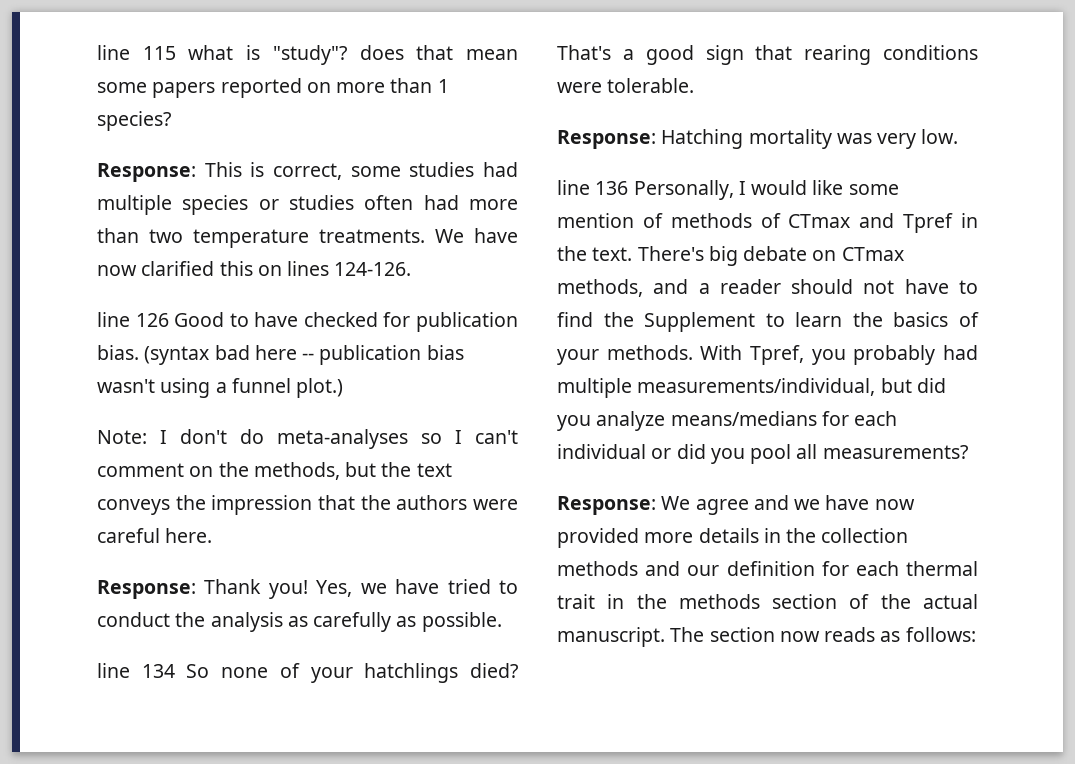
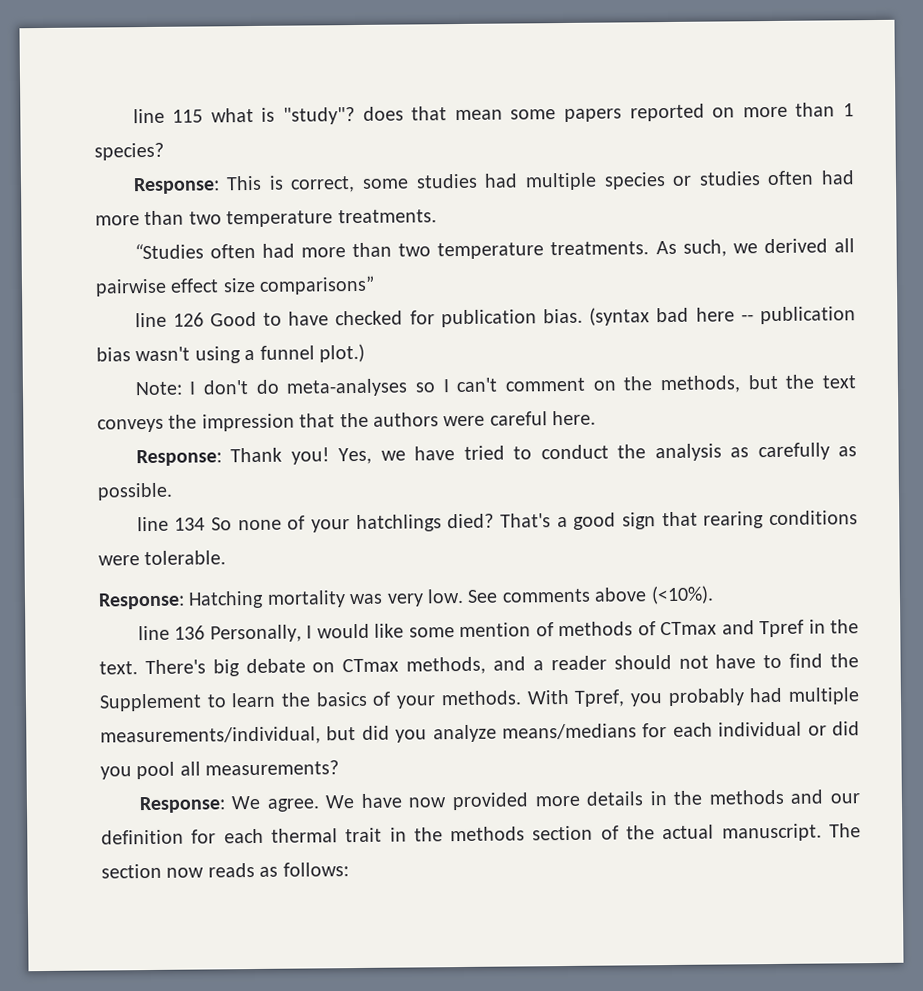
[435,228,518,243] [97,261,412,276] We have now clarified this on lines 124-126. -> [133,238,855,260] [95,275,376,297] // “Studies often had more than two temperature treatments. As such, we derived all pairwise effect size comparisons”
(959, 136) none -> [467,585,714,605] See comments above (<10%).
[695,495,821,515] agree and we -> [266,795,355,812] agree. We
[821,528,909,543] collection -> (703, 797) none

